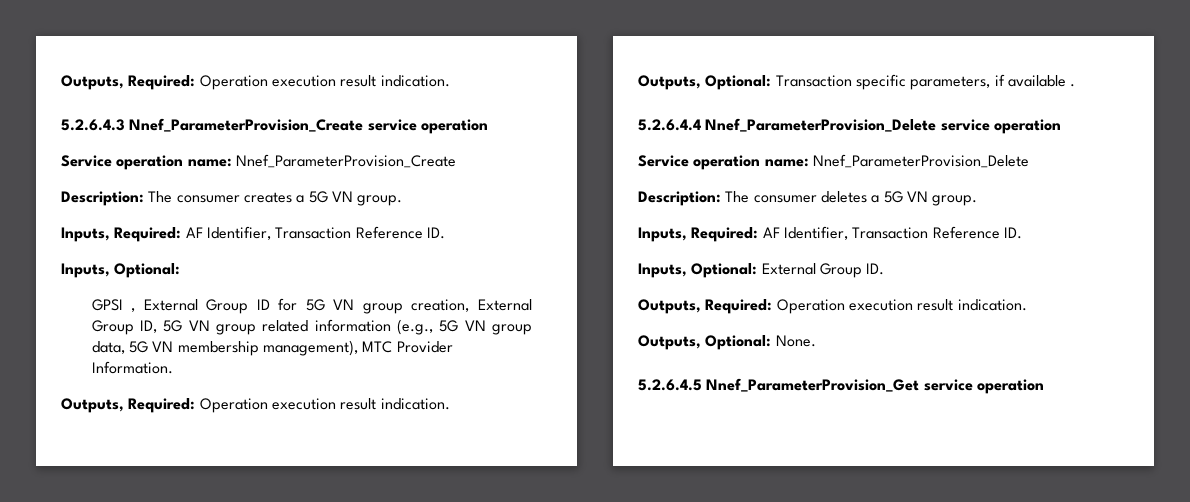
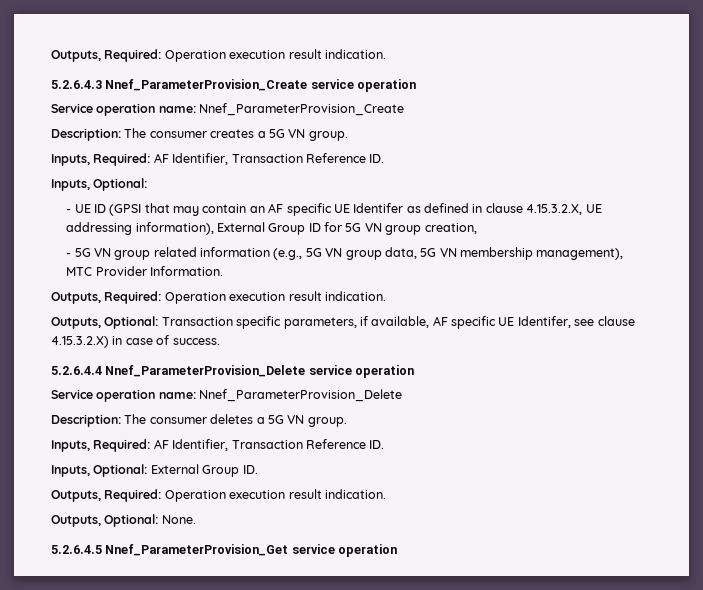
[91,299,136,312] GPSI , -> [66,203,602,216] [66,222,214,235] - UE ID (GPSI that may contain an AF specific UE Identifer as defined in clause 4.15.3.2.X, UE addressing information),
[478,299,532,311] [91,320,158,335] External Group ID, -> [66,253,72,257] // -
[1007,75,1076,87] available . -> [371,316,635,329] [51,335,220,348] available, AF specific UE Identifer, see clause 4.15.3.2.X) in case of success.

